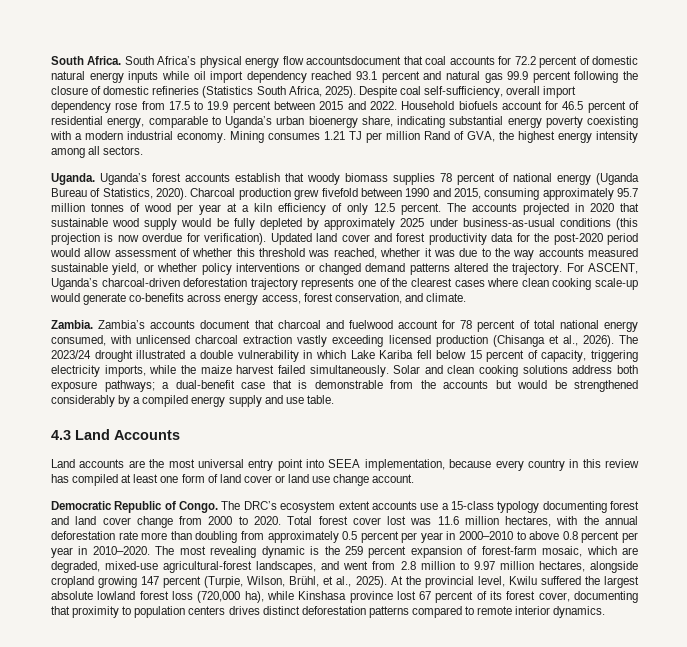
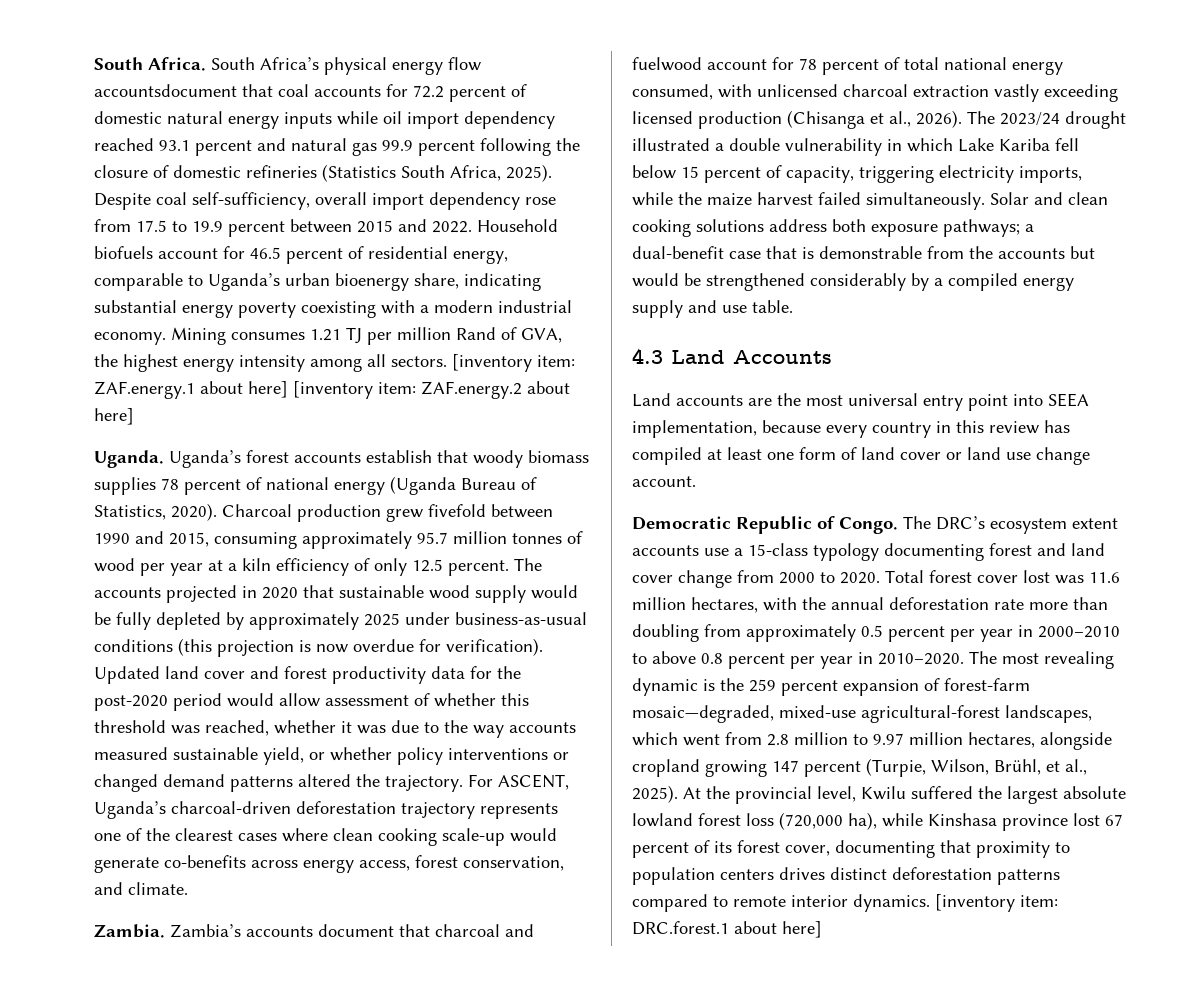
(144, 150) none -> [452,354,575,372] [94,381,570,399] [94,408,134,425] [inventory item: ZAF.energy.1 about here] [inventory item: ZAF.energy.2 about here]
[542,546,638,557] [51,561,100,573] mosaic, which are degraded, -> [632,705,774,723] mosaic—degraded,
[321,561,340,570] and -> [632,732,678,746] which
(606, 612) none -> [935,894,1058,912] [632,921,822,938] [inventory item: DRC.forest.1 about here]

